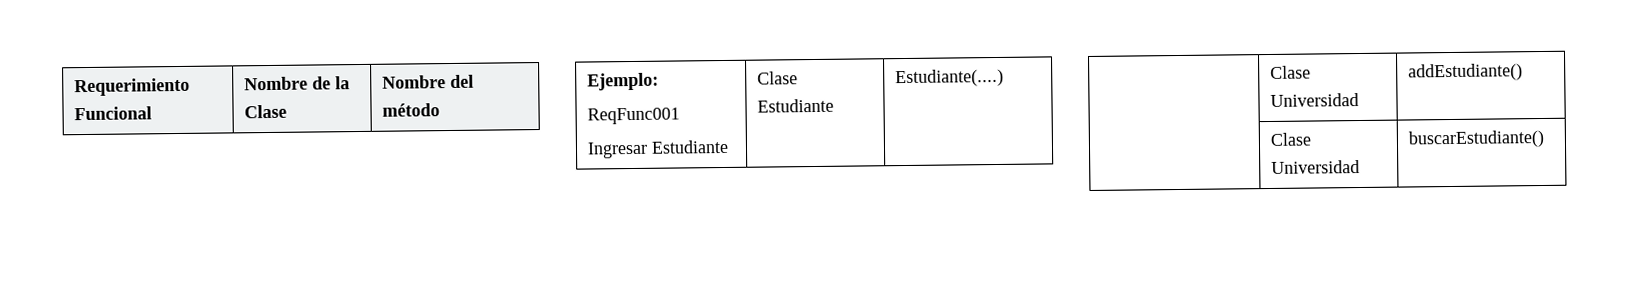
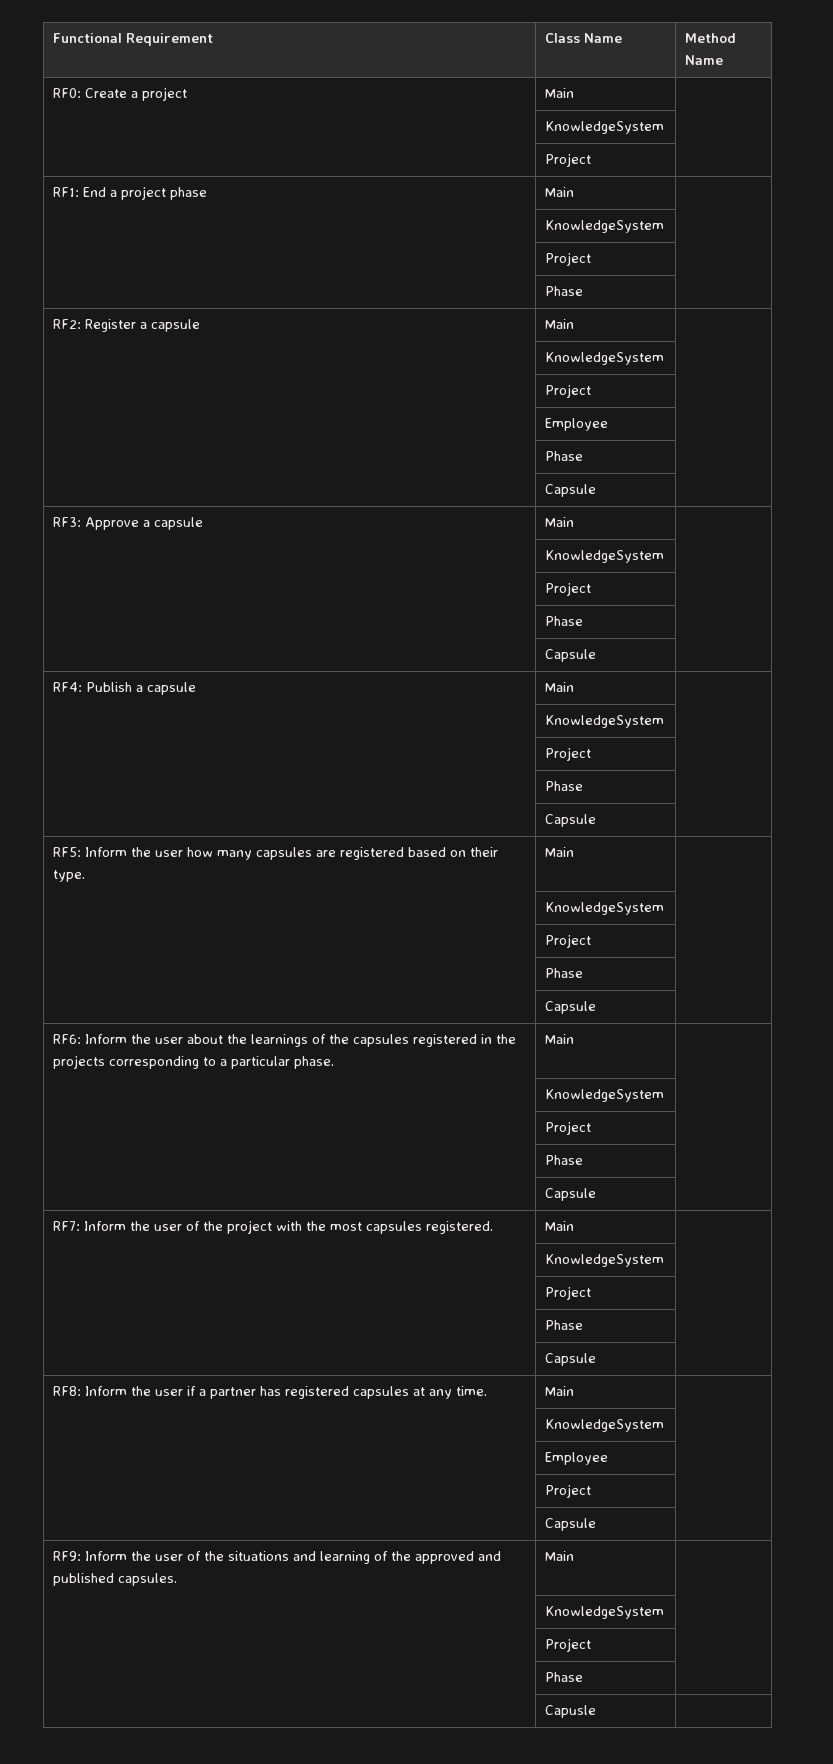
[73,77,190,97] [73,106,152,121] [243,76,350,91] [243,104,287,119] [381,74,474,89] [381,103,440,117] [586,72,659,91] [586,107,680,125] [586,139,729,159] [756,71,798,85] [756,98,834,113] [894,68,1004,88] [1269,65,1311,79] [1269,93,1359,107] [1407,63,1523,82] [1269,132,1311,146] [1270,160,1360,174] [1407,129,1545,149] Requerimiento Funcional | Nombre de la Clase | Nombre del método // Ejemplo: // ReqFunc001 // Ingresar Estudiante | Clase Estudiante | Estudiante(....) // | Clase Universidad | addEstudiante() // | Clase Universidad | buscarEstudiante() -> [53,33,214,46] [545,33,623,43] [685,33,737,43] [685,55,724,65] [53,87,188,101] [545,88,575,98] [545,121,665,134] [545,153,592,167] [53,186,208,200] [545,187,575,197] [545,220,665,233] [545,252,592,266] [545,286,584,296] [53,319,201,332] [545,319,575,329] [545,352,665,365] [545,384,592,398] [545,418,609,431] [545,451,584,461] [545,484,597,497] [53,517,204,530] [545,517,575,527] [545,550,665,563] [545,582,592,596] [545,616,584,626] [545,649,597,662] [53,682,197,695] [545,682,575,692] [545,715,665,728] [545,747,592,761] [545,781,584,791] [545,814,597,827] [53,847,499,860] [53,870,86,882] [545,847,575,857] [545,902,665,915] [545,934,592,948] [545,968,584,978] [545,1001,597,1014] [53,1034,517,1047] [53,1055,335,1069] [545,1034,575,1044] [545,1089,665,1102] [545,1121,592,1135] [545,1155,584,1165] [545,1188,597,1201] [53,1220,494,1234] [545,1221,575,1231] [545,1254,665,1267] [545,1286,592,1300] [545,1320,584,1330] [545,1353,597,1366] [53,1386,488,1399] [545,1386,575,1396] [545,1419,665,1432] [545,1452,609,1465] [545,1484,592,1498] [545,1518,597,1531] [53,1551,502,1564] [53,1573,178,1586] [545,1551,575,1561] [545,1606,665,1619] [545,1638,592,1652] [545,1672,584,1682] [545,1705,597,1718] Functional Requirement | Class Name | Method Name // RF0: Create a project | Main | // | KnowledgeSystem | // | Project | // RF1: End a project phase | Main | // | KnowledgeSystem | // | Project | // | Phase | // RF2: Register a capsule | Main | // | KnowledgeSystem | // | Project | // | Employee | // | Phase | // | Capsule | // RF3: Approve a capsule | Main | // | KnowledgeSystem | // | Project | // | Phase | // | Capsule | // RF4: Publish a capsule | Main | // | KnowledgeSystem | // | Project | // | Phase | // | Capsule | // RF5: Inform the user how many capsules are registered based on their type. | Main | // | KnowledgeSystem | // | Project | // | Phase | // | Capsule | // RF6: Inform the user about the learnings of the capsules registered in the projects corresponding to a particular phase. | Main | // | KnowledgeSystem | // | Project | // | Phase | // | Capsule | // RF7: Inform the user of the project with the most capsules registered. | Main | // | KnowledgeSystem | // | Project | // | Phase | // | Capsule | // RF8: Inform the user if a partner has registered capsules at any time. | Main | // | KnowledgeSystem | // | Employee | // | Project | // | Capsule | // RF9: Inform the user of the situations and learning of the approved and published capsules. | Main | // | KnowledgeSystem | // | Project | // | Phase | // | Capusle |

